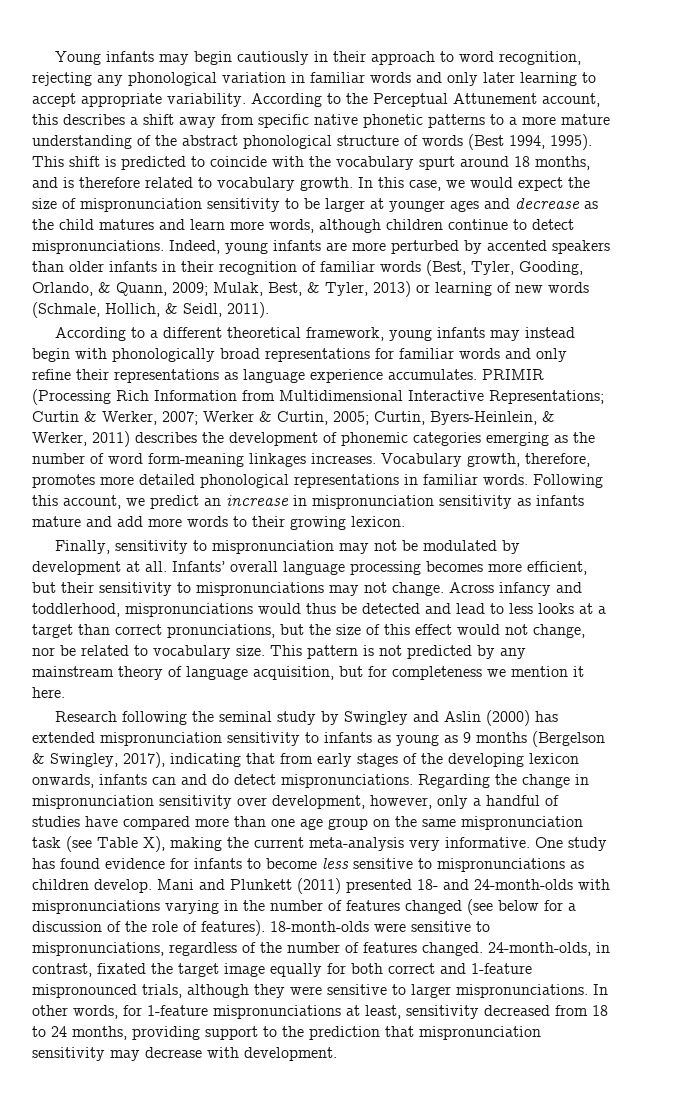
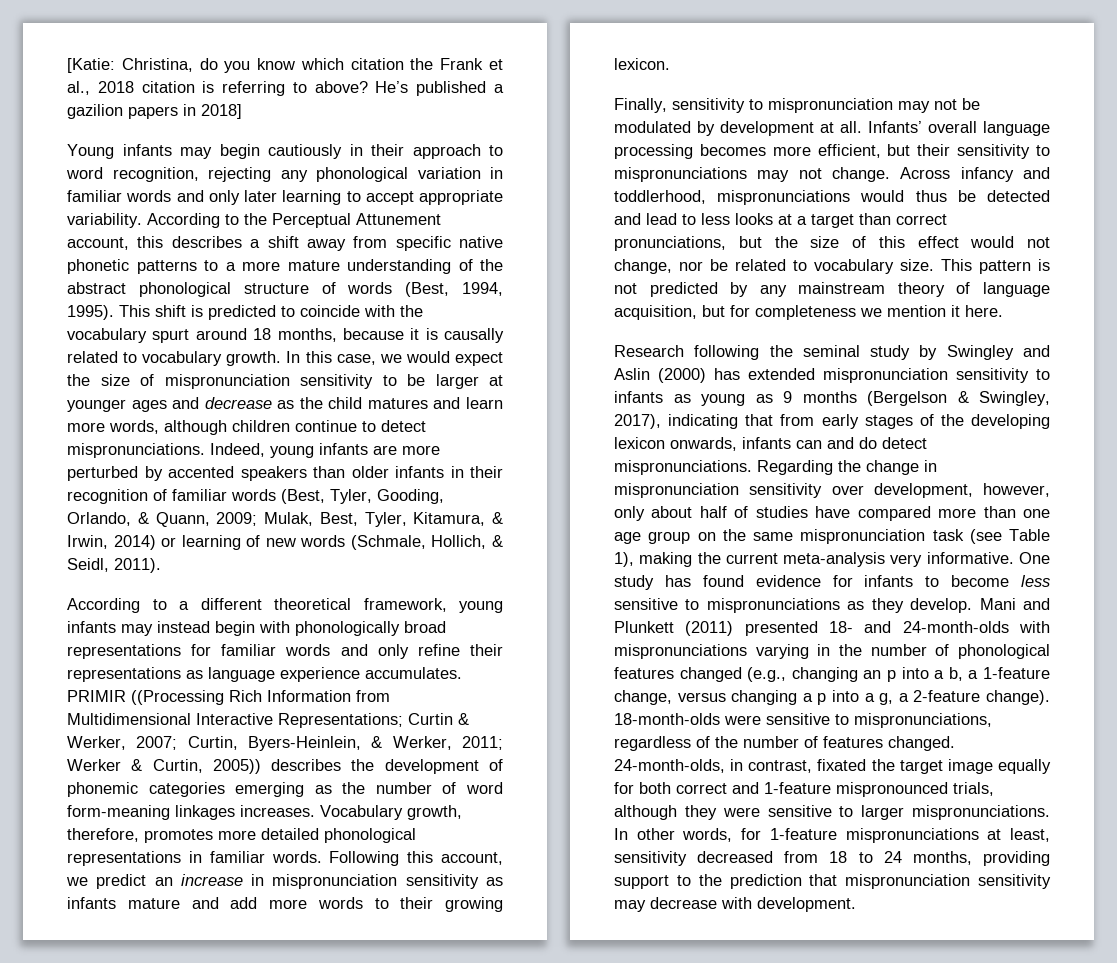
(54, 58) none -> [67,58,503,73] [67,81,504,96] [67,104,242,119] [Katie: Christina, do you know which citation the Frank et al., 2018 citation is referring to above? He’s published a gazilion papers in 2018] //
[468,134,504,150] (Best -> [405,282,450,297] (Best,
[32,177,140,188] and is therefore -> [342,328,504,343] because it is causally
[307,281,411,297] & Tyler, 2013) -> [364,512,503,527] [67,535,156,550] Tyler, Kitamura, & Irwin, 2014)
[32,389,111,405] (Processing -> [131,690,224,705] ((Processing
[203,411,555,425] [32,431,130,447] Werker & Curtin, 2005; Curtin, Byers-Heinlein, & Werker, 2011) -> [187,736,503,751] [67,759,261,774] Curtin, Byers-Heinlein, & Werker, 2011; Werker & Curtin, 2005))
[473,795,540,806] a handful -> [651,506,727,518] about half
[143,836,165,852] X), -> [614,552,634,567] 1),
[32,879,89,890] children -> [871,598,904,613] they
(342, 905) none -> [958,644,1050,659] phonological
[467,899,576,915] [32,920,265,936] (see below for a discussion of the role of features). -> [747,667,1050,682] [614,690,1050,705] (e.g., changing an p into a b, a 1-feature change, versus changing a p into a g, a 2-feature change).

